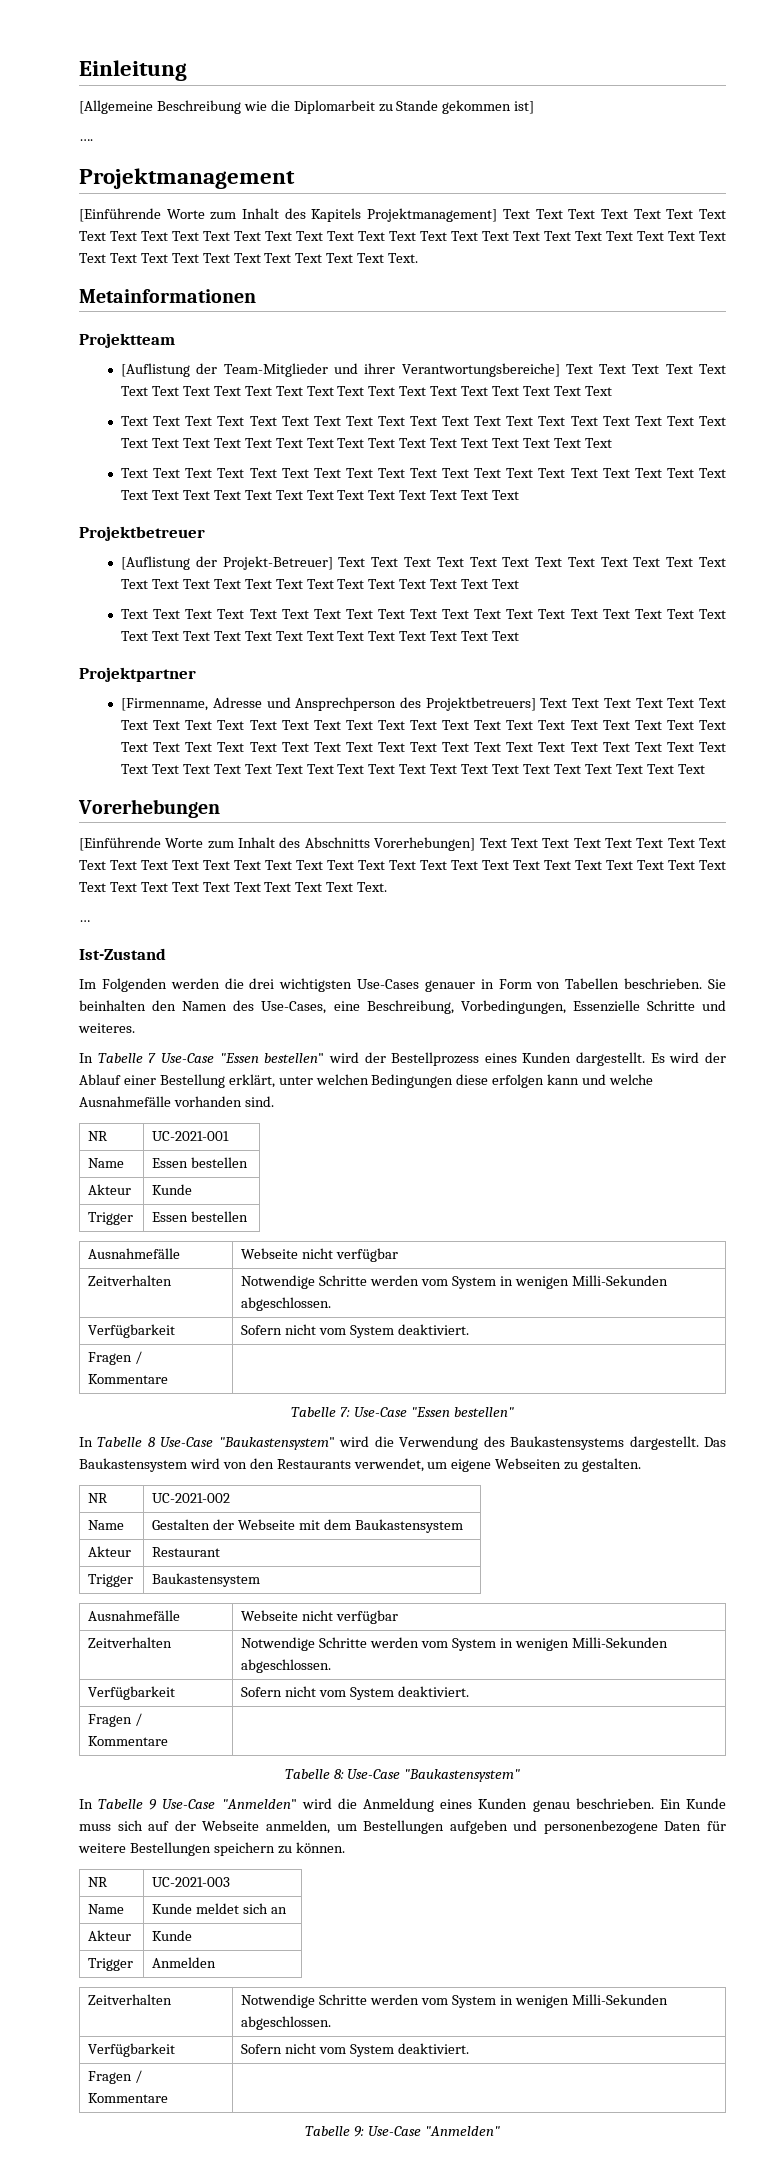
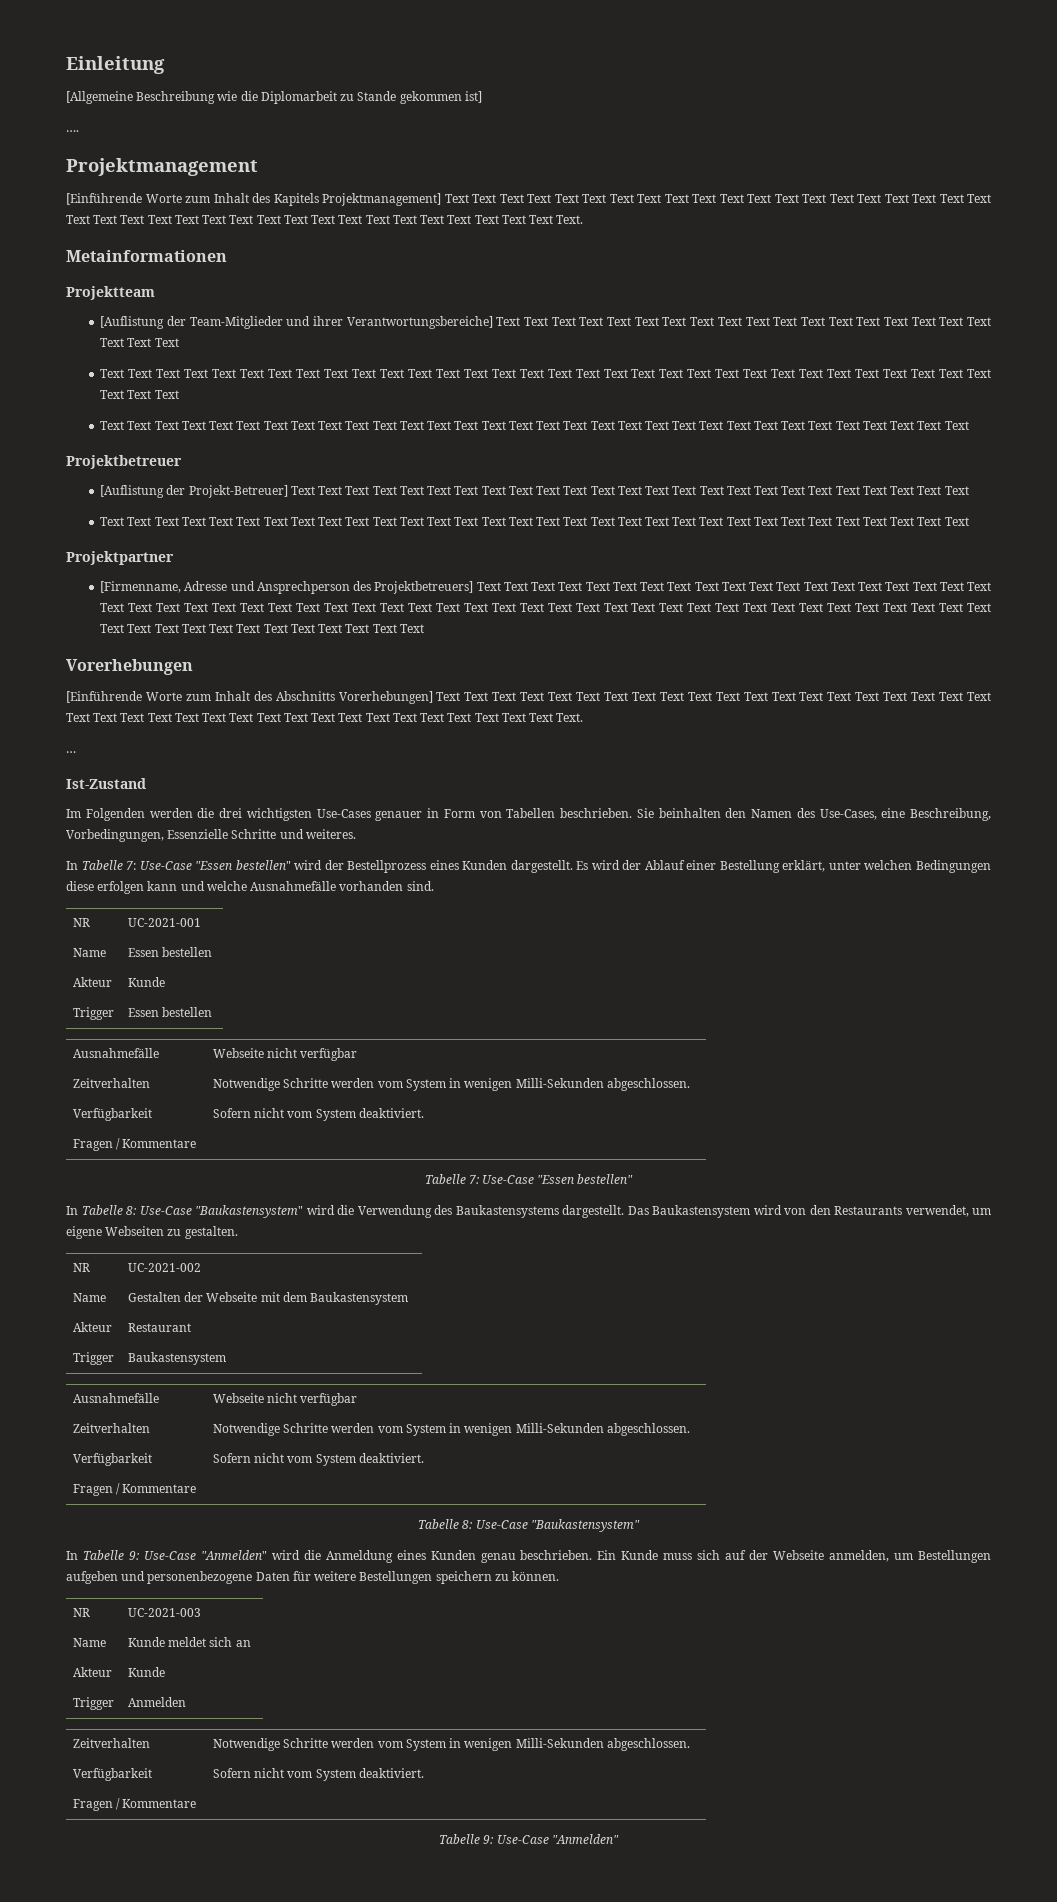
[148,1053,157,1063] 7 -> [126,861,137,870] 7:
[147,1437,156,1447] 8 -> [126,1206,136,1215] 8:
[149,1799,158,1810] 9 -> [128,1551,139,1560] 9:

